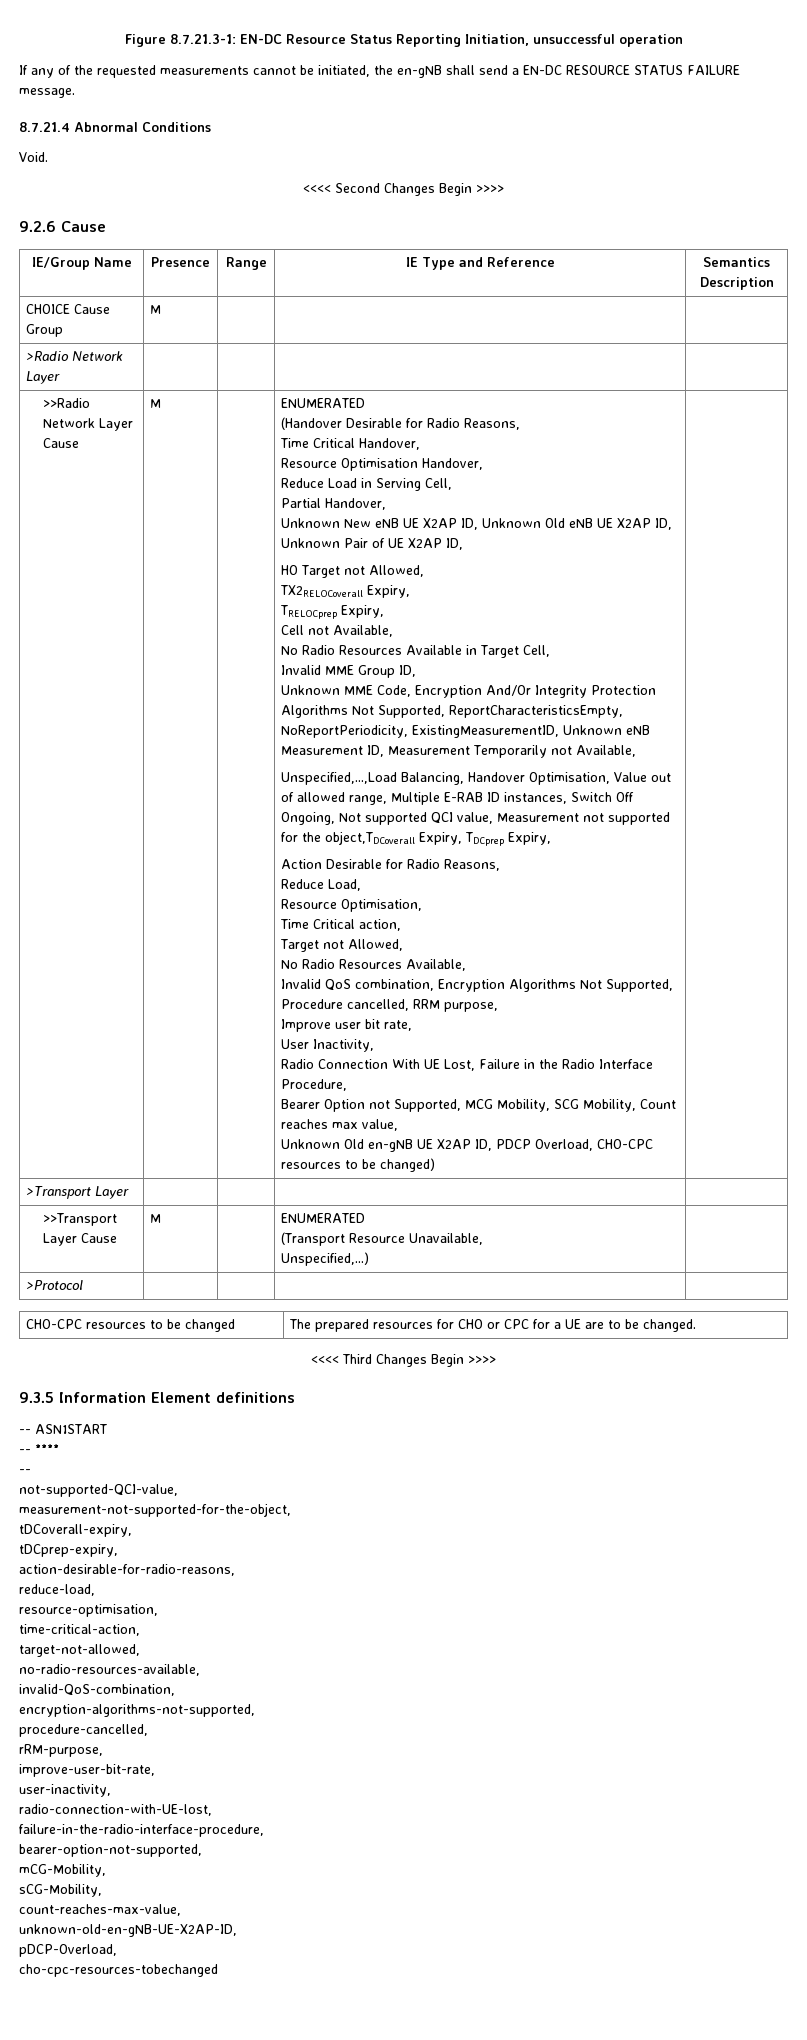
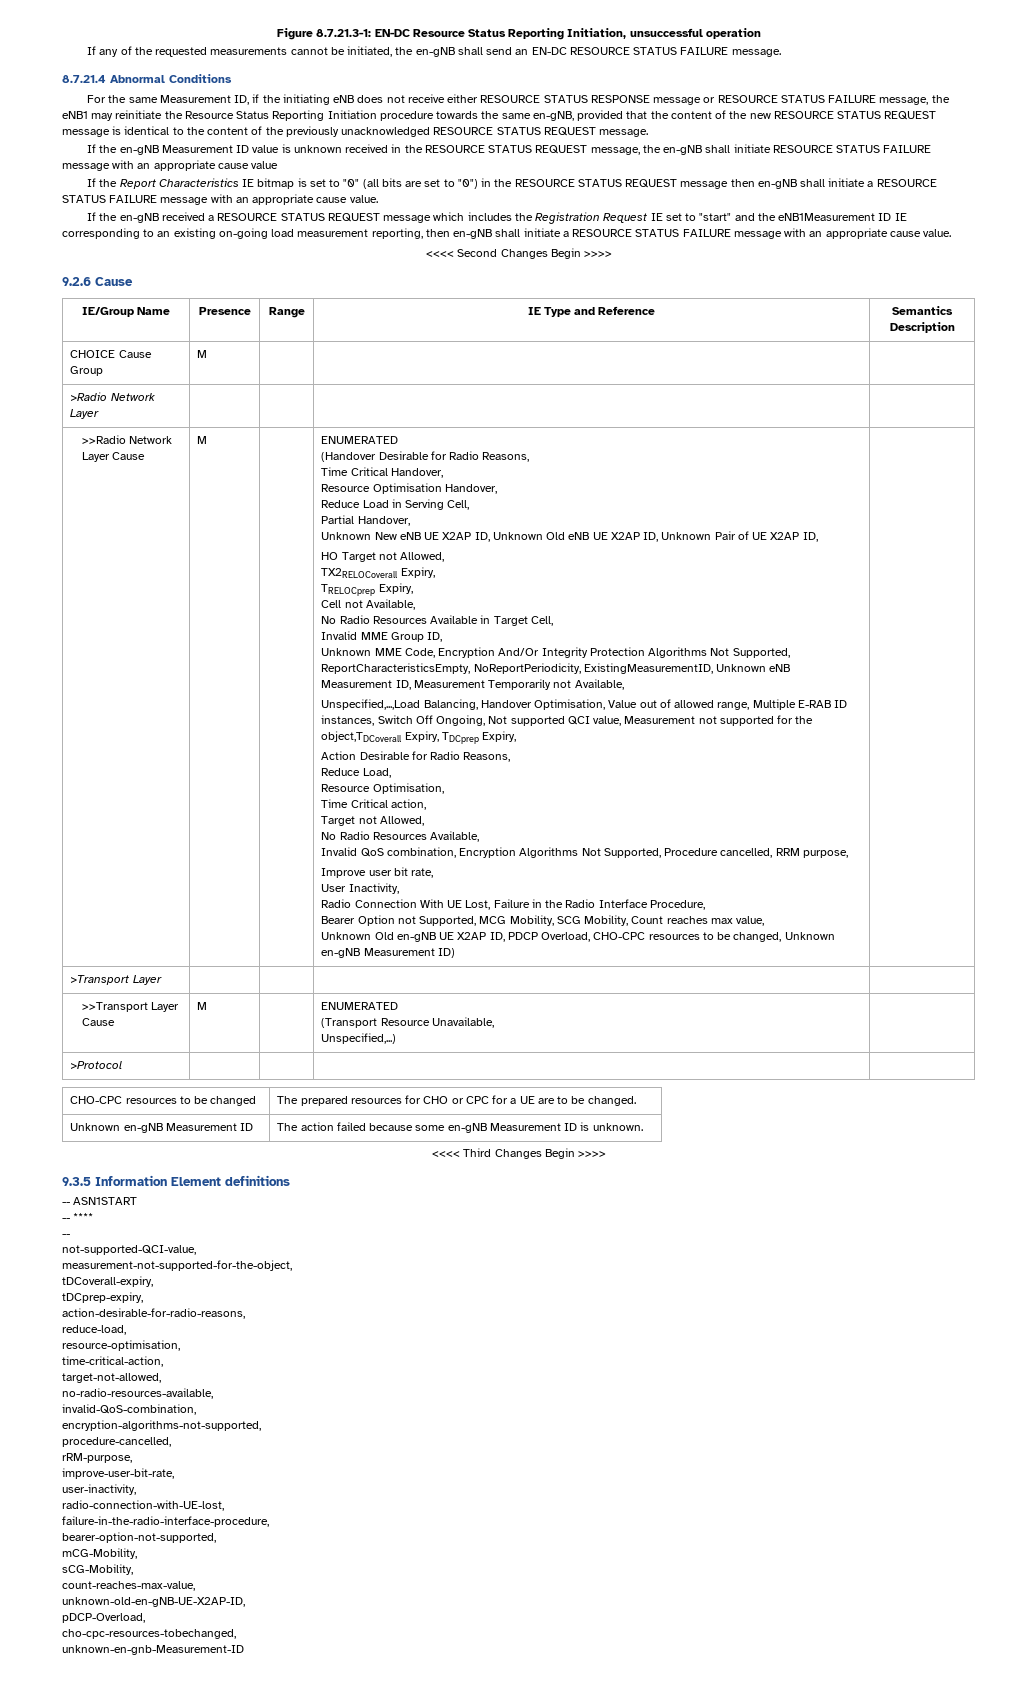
[512,68,519,75] a -> [515,49,529,55] an
[19,152,48,162] Void. -> [87,94,950,105] [62,110,937,121] [62,126,649,137] [87,144,932,155] [62,160,279,171] [87,178,937,189] [62,194,378,205] [87,212,907,224] [62,228,952,239] For the same Measurement ID, if the initiating eNB does not receive either RESOURCE STATUS RESPONSE message or RESOURCE STATUS FAILURE message, the eNB1 may reinitiate the Resource Status Reporting Initiation procedure towards the same en-gNB, provided that the content of the new RESOURCE STATUS REQUEST message is identical to the content of the previously unacknowledged RESOURCE STATUS REQUEST message. // If the en-gNB Measurement ID value is unknown received in the RESOURCE STATUS REQUEST message, the en-gNB shall initiate RESOURCE STATUS FAILURE message with an appropriate cause value // If the Report Characteristics IE bitmap is set to "0" (all bits are set to "0") in the RESOURCE STATUS REQUEST message then en-gNB shall initiate a RESOURCE STATUS FAILURE message with an appropriate cause value. // If the en-gNB received a RESOURCE STATUS REQUEST message which includes the Registration Request IE set to "start" and the eNB1Measurement ID IE corresponding to an existing on-going load measurement reporting, then en-gNB shall initiate a RESOURCE STATUS FAILURE message with an appropriate cause value.
[380,1158,436,1172] changed) -> [733,932,835,942] [321,948,455,958] changed, Unknown en-gNB Measurement ID)
(697, 1325) none -> [70,1123,254,1133] [277,1122,643,1133] // Unknown en-gNB Measurement ID | The action failed because some en-gNB Measurement ID is unknown.
[19,1964,218,1977] cho-cpc-resources-tobechanged -> [62,1629,236,1639] [62,1645,244,1655] cho-cpc-resources-tobechanged, // unknown-en-gnb-Measurement-ID

